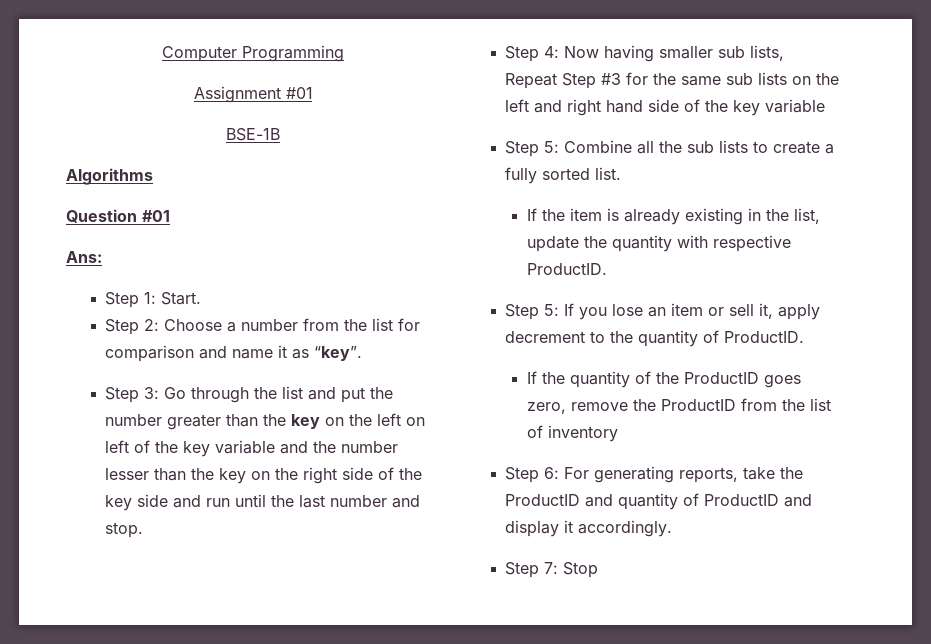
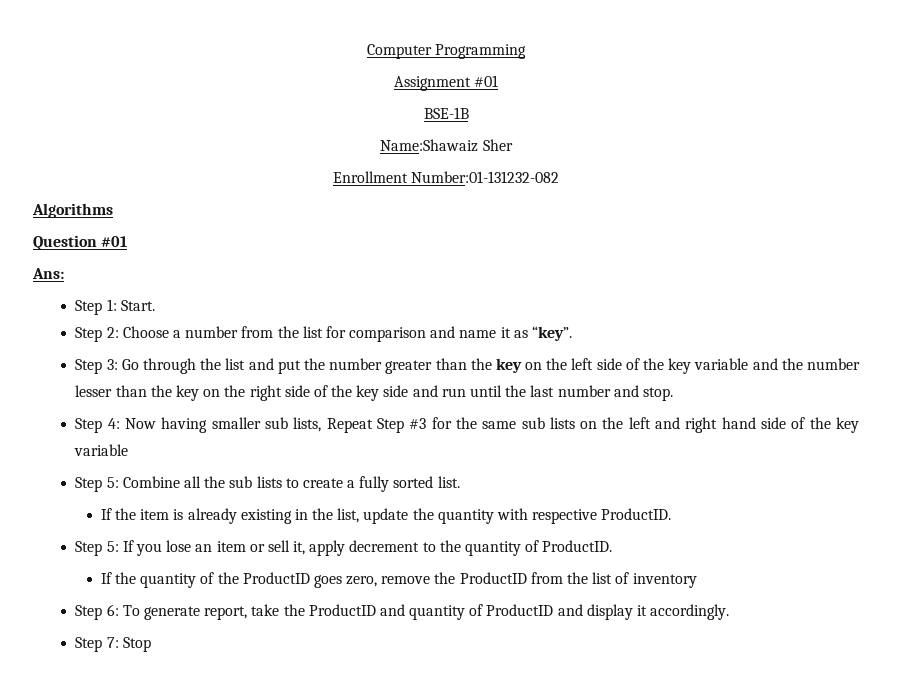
(280, 134) none -> [380,139,513,152] [332,171,560,183] // Name:Shawaiz Sher // Enrollment Number:01-131232-082
[406,417,426,426] [105,440,130,453] on left -> [596,358,622,370] side
[564,466,739,483] For generating reports, -> [122,605,248,620] To generate report,

